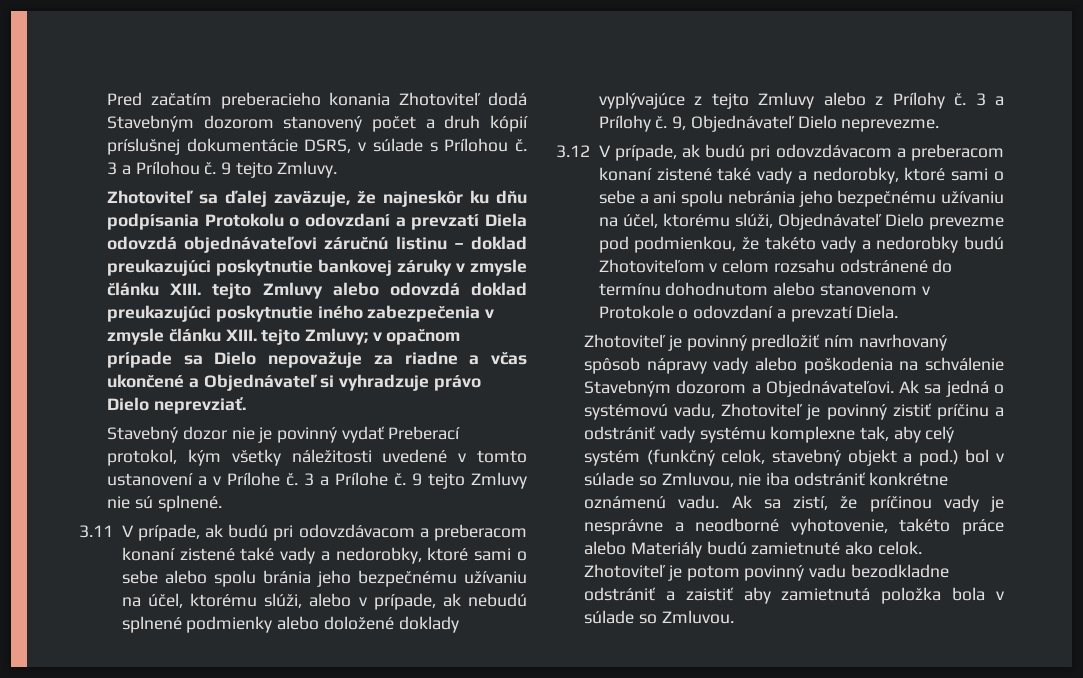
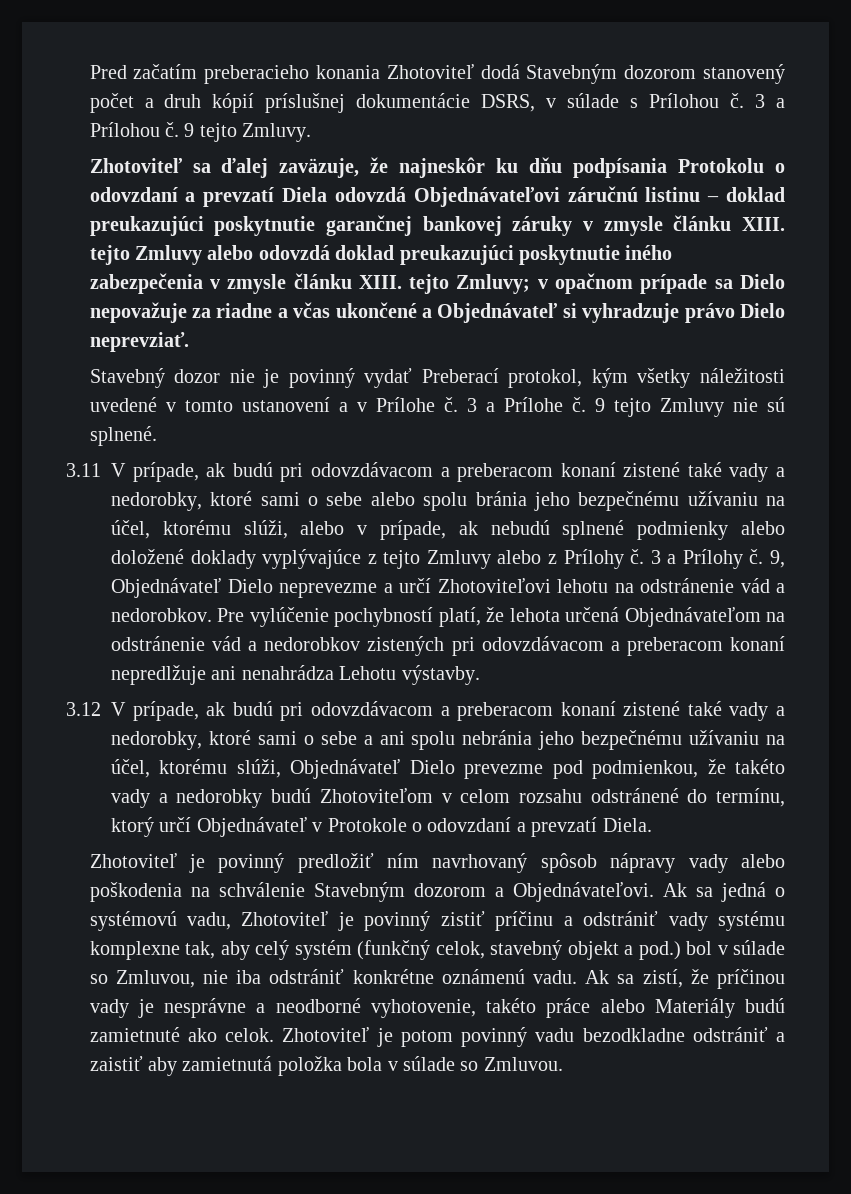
[184,236,318,253] objednávateľovi -> [413,187,560,207] Objednávateľovi
(314, 267) none -> [325,215,412,236] garančnej
[841,119,940,132] neprevezme. -> [279,578,785,598] [111,607,785,627] [111,636,785,656] [111,665,480,685] neprevezme a určí Zhotoviteľovi lehotu na odstránenie vád a nedorobkov. Pre vylúčenie pochybností platí, že lehota určená Objednávateľom na odstránenie vád a nedorobkov zistených pri odovzdávacom a preberacom konaní nepredlžuje ani nenahrádza Lehotu výstavby.
[598,282,917,296] termínu dohodnutom alebo stanovenom -> [716,788,785,807] [111,817,307,837] termínu, ktorý určí Objednávateľ

